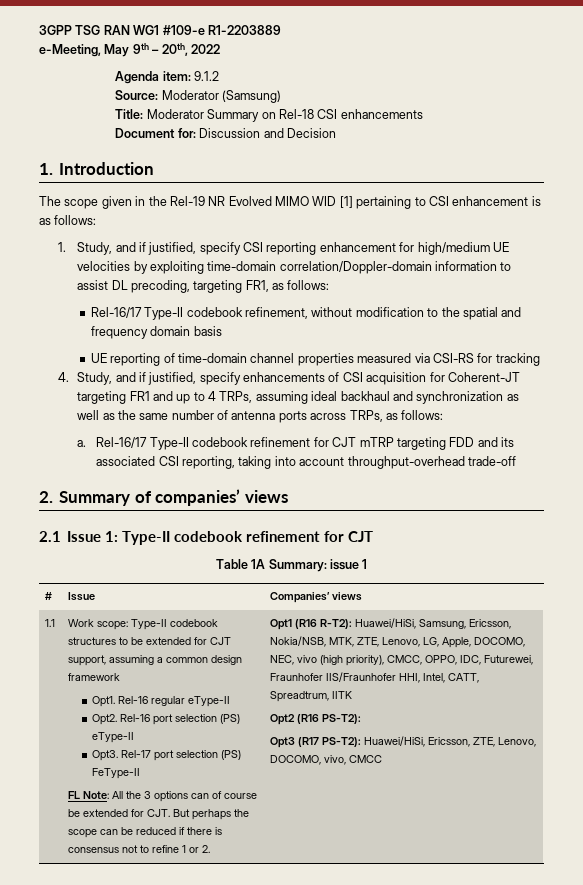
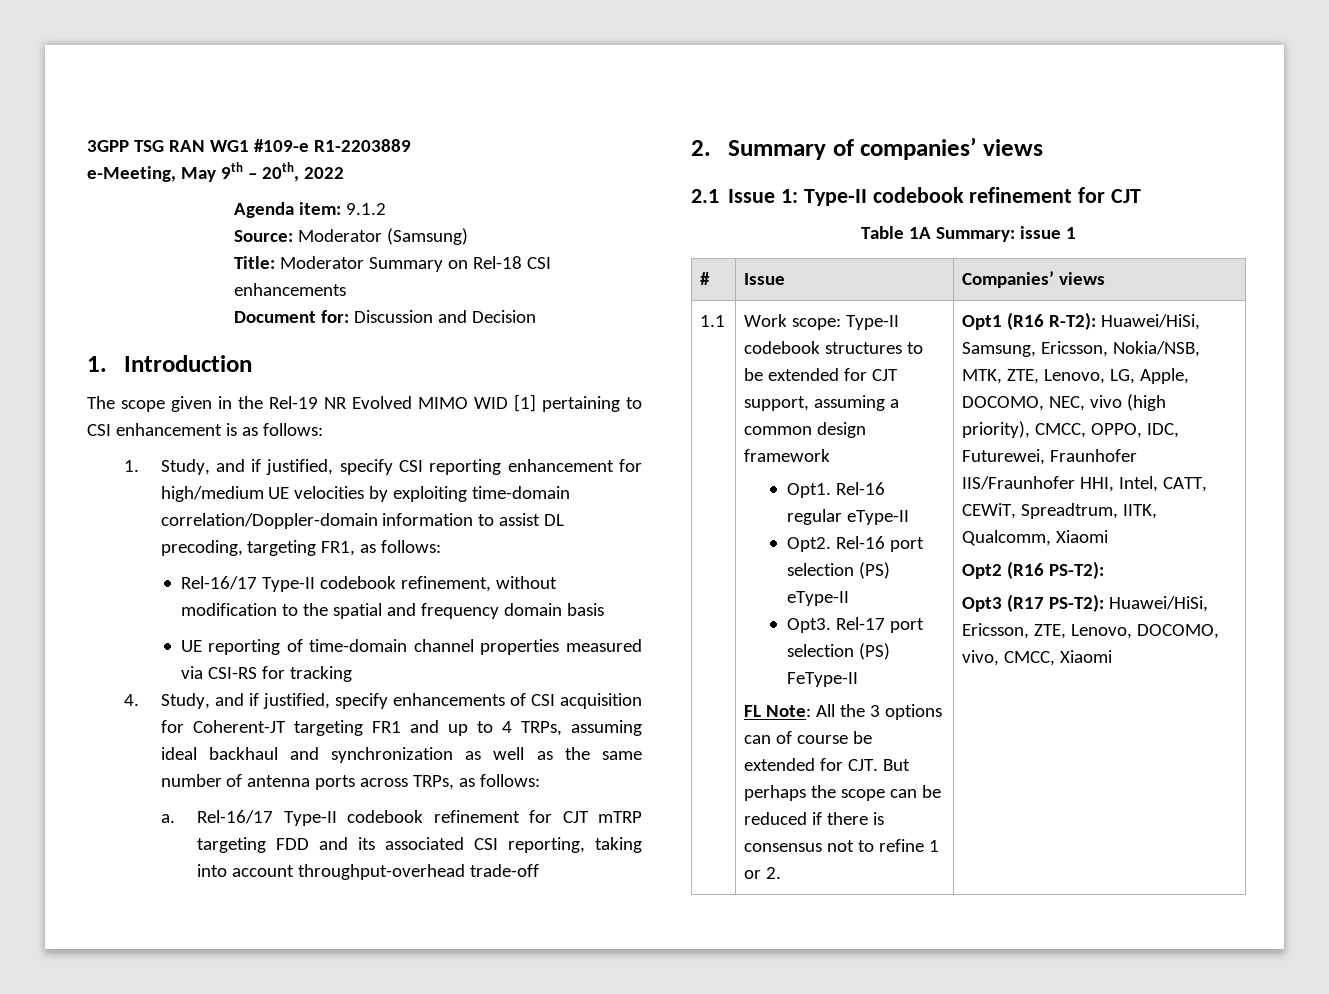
[270,691,353,702] Spreadtrum, IITK -> [962,503,1158,519] [962,530,1109,546] CEWiT, Spreadtrum, IITK, Qualcomm, Xiaomi
[349,755,383,763] CMCC -> [1004,650,1113,666] CMCC, Xiaomi

